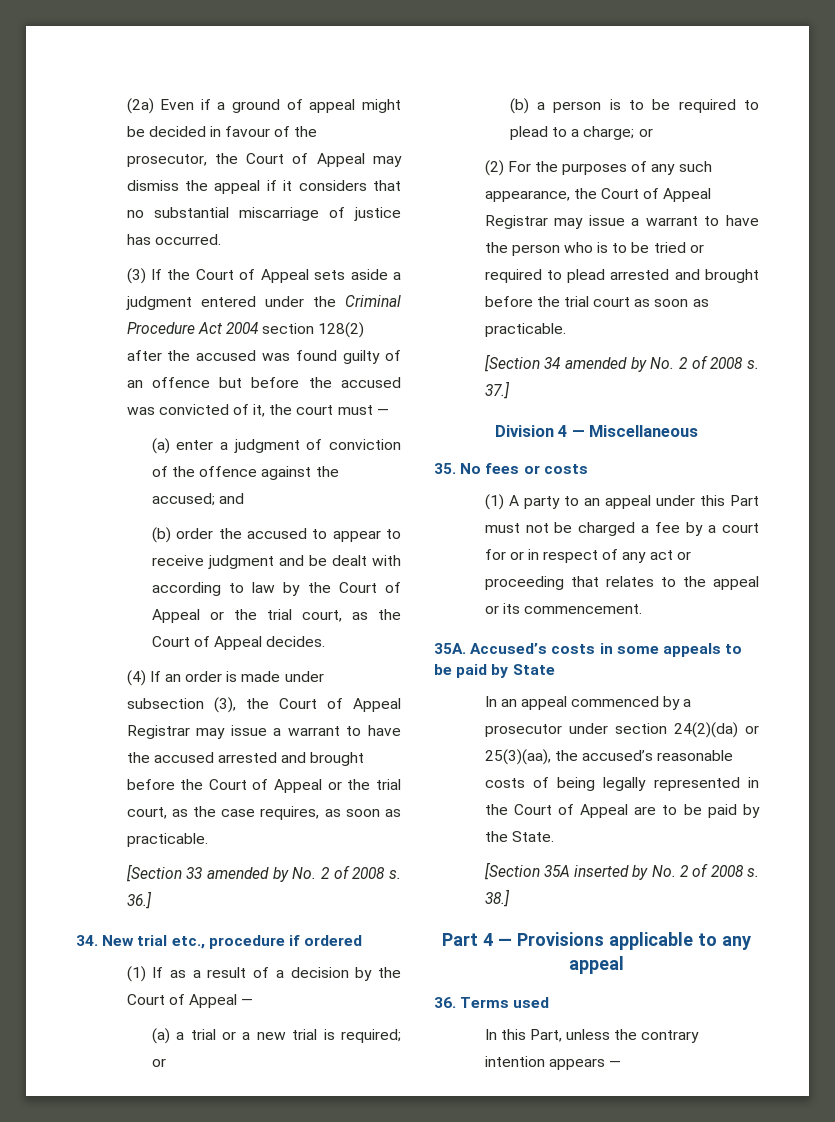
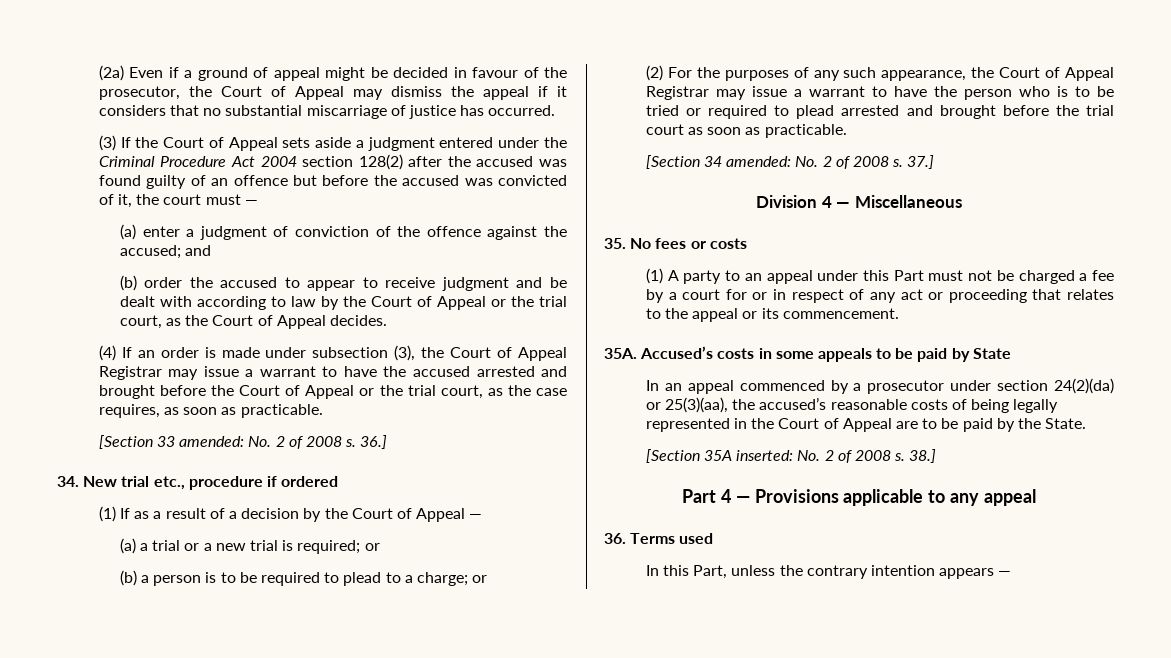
[206,867,289,882] amended by -> [179,436,245,447] amended:
[564,357,647,372] amended by -> [726,156,792,167] amended:
[574,865,649,880] inserted by -> [736,450,794,461] inserted:

